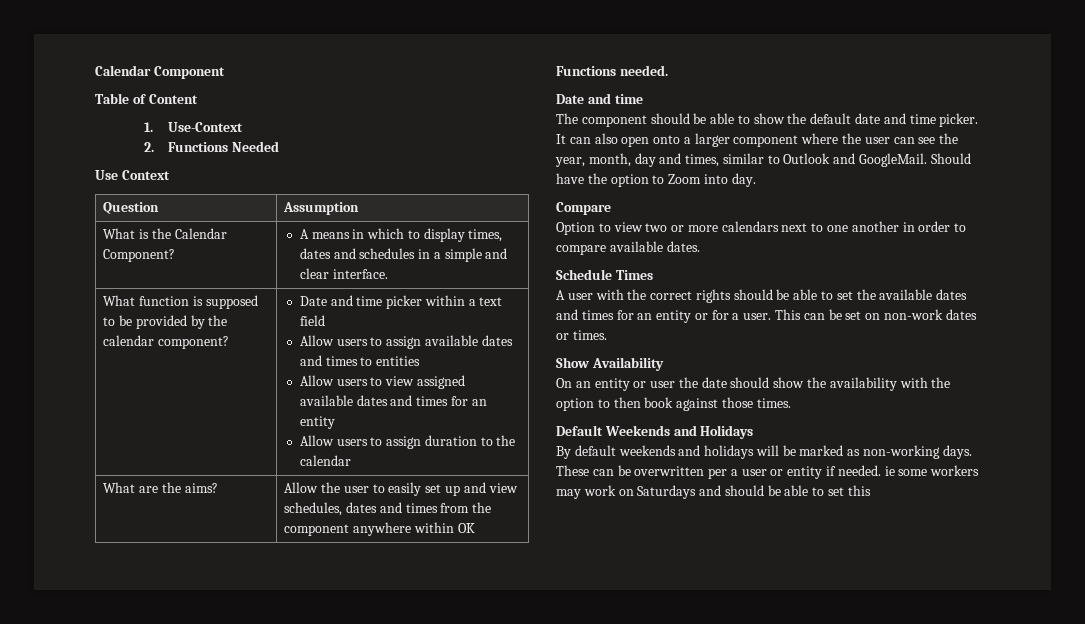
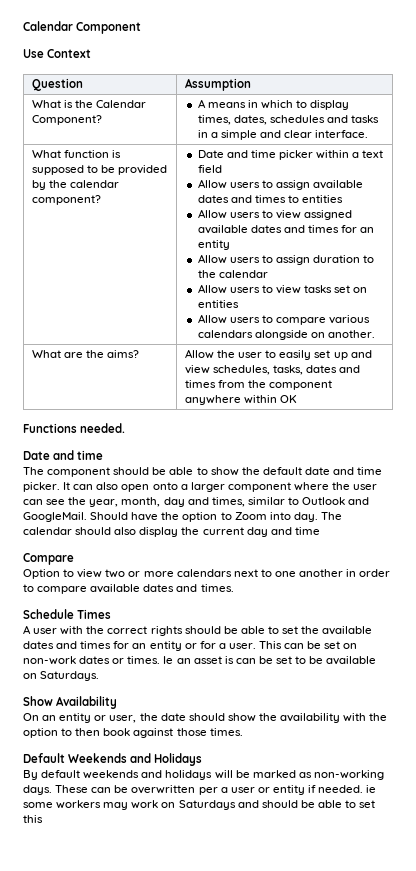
[95,93,198,104] [143,122,243,132] [143,141,279,152] // Table of Content // 1. Use-Context // 2. Functions Needed -> (142, 28) none
[299,248,416,259] dates and schedules -> [233,115,380,125] dates, schedules and tasks
(351, 460) none -> [197,284,368,294] [197,300,239,308] [197,314,371,325] [197,330,375,340] // Allow users to view tasks set on entities // Allow users to compare various calendars alongside on another.
(343, 509) none -> [273,365,304,375] tasks,
(756, 180) none -> [320,512,342,520] [23,527,320,537] The calendar should also display the current day and time
[666,241,700,252] dates. -> [143,584,234,592] dates and times.
(607, 335) none -> [163,656,377,665] [23,671,100,681] Ie an asset is can be set to be available on Saturdays.
[650,381,676,388] user -> [109,715,137,723] user,

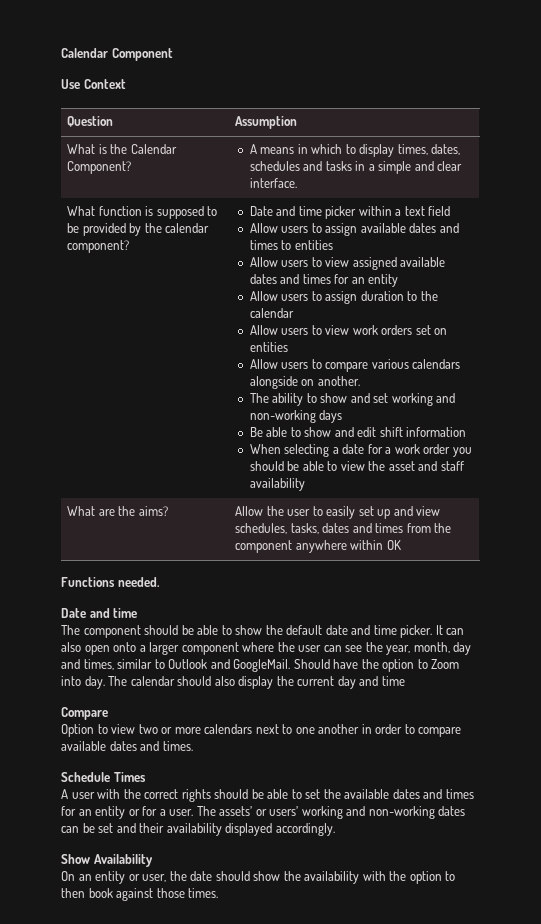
[304,285,333,293] tasks -> [352,325,413,335] work orders
(375, 334) none -> [249,393,456,406] [249,410,343,423] [249,427,467,437] [249,444,472,457] [249,461,464,471] [249,478,305,491] // The ability to show and set working and non-working days // Be able to show and edit shift information // When selecting a date for a work order you should be able to view the asset and staff availability
[259,641,358,649] [23,656,377,665] [23,671,100,681] This can be set on non-work dates or times. Ie an asset is can be set to be available on Saturdays. -> [196,806,466,819] [61,823,335,836] The assets’ or users’ working and non-working dates can be set and their availability displayed accordingly.
[23,753,203,766] [23,770,384,780] [23,785,377,795] [23,800,376,810] [23,815,43,823] // Default Weekends and Holidays // By default weekends and holidays will be marked as non-working days. These can be overwritten per a user or entity if needed. ie some workers may work on Saturdays and should be able to set this -> (219, 893) none

